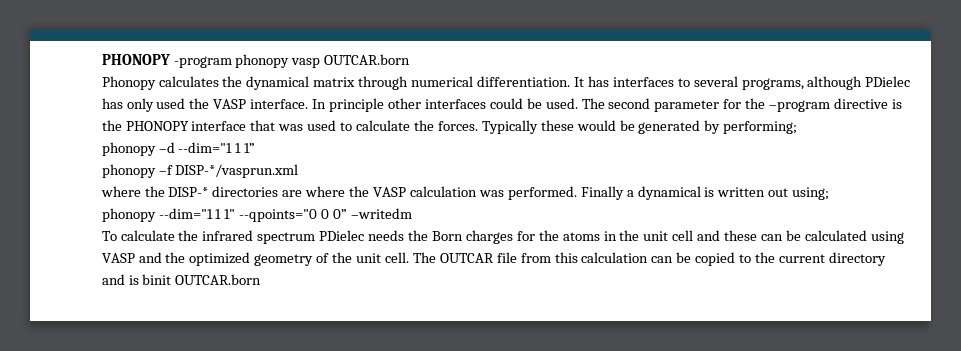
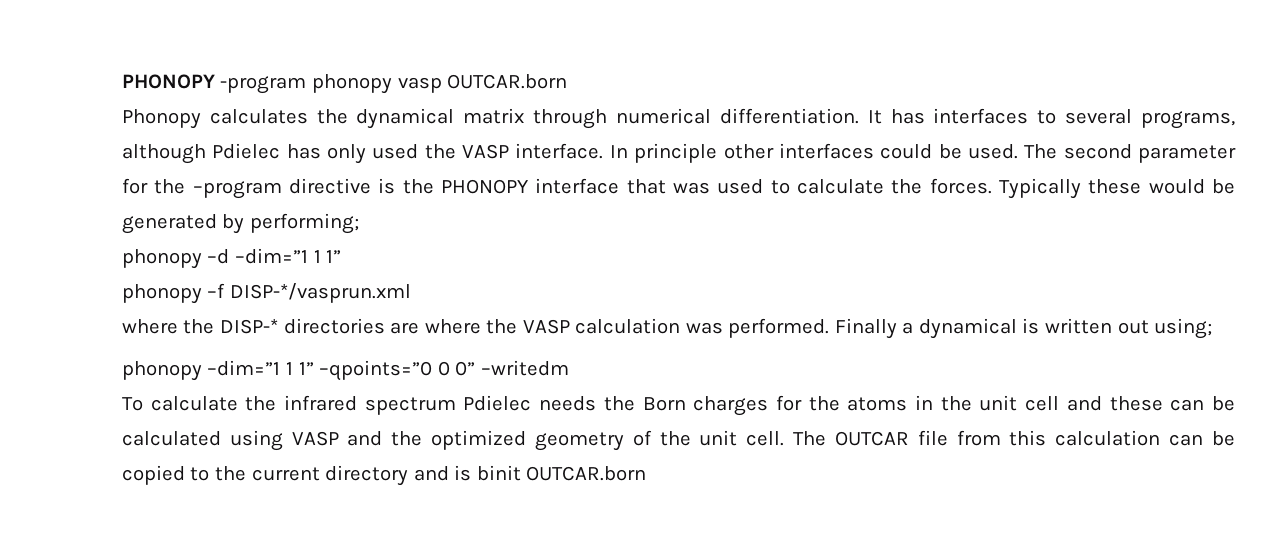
[865,76,911,87] PDielec -> [212,143,281,159] Pdielec
[178,142,233,153] --dim="1 -> [235,248,309,264] –dim=”1
[158,208,318,222] --dim="1 1 1" --qpoints="0 -> [207,360,433,381] –dim=”1 1 1” –qpoints=”0
[319,230,365,241] PDielec -> [463,395,532,411] Pdielec

